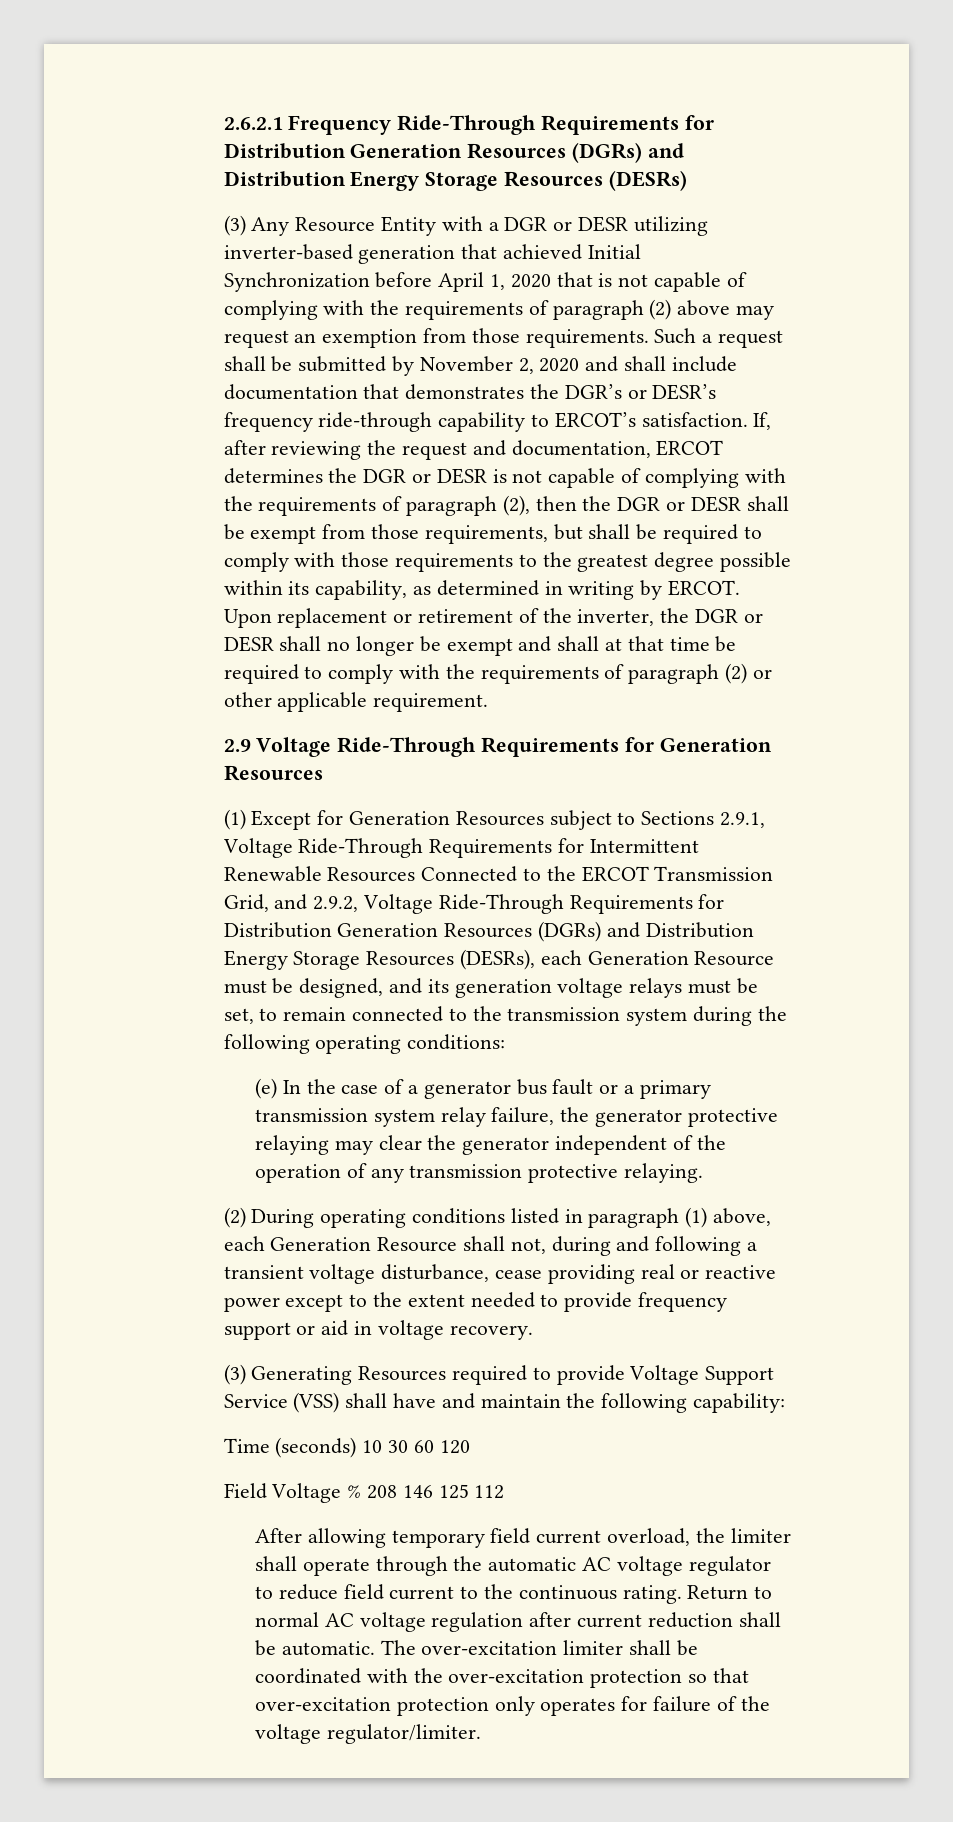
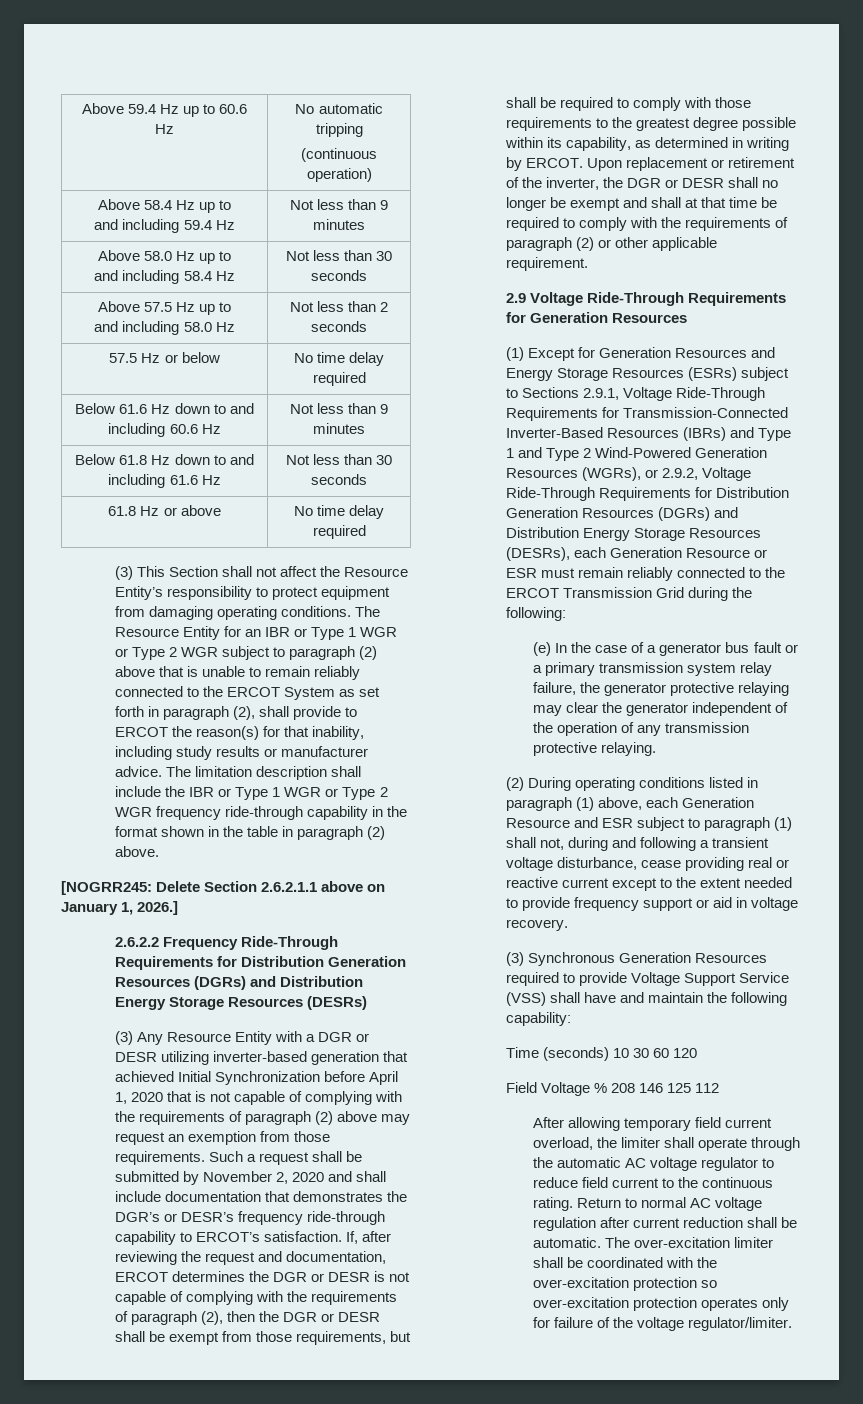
[223,117,283,130] 2.6.2.1 -> [81,103,248,117] [155,124,174,134] [295,103,383,114] [315,123,363,137] [301,148,377,162] [306,168,372,182] [97,199,232,213] [94,219,235,233] [289,199,389,210] [313,219,365,230] [97,250,232,264] [94,270,235,284] [285,250,393,261] [311,270,367,281] [97,301,232,315] [94,321,235,335] [289,301,389,312] [311,321,367,332] [109,352,220,363] [293,352,385,366] [312,372,366,386] [75,403,254,414] [108,423,221,437] [289,403,389,414] [313,423,365,434] [75,454,254,465] [108,474,221,488] [285,454,393,465] [311,474,367,485] [108,505,221,516] [293,505,385,519] [312,525,366,539] [115,566,409,580] [115,586,391,600] [115,606,381,620] [115,626,398,640] [115,646,378,660] [115,666,361,680] [115,686,381,700] [115,706,358,720] [115,726,365,740] [115,746,369,760] [115,766,362,780] [115,786,388,800] [115,806,408,820] [115,826,386,840] [115,846,160,857] [61,881,386,895] [61,901,179,915] [115,937,160,947] Above 59.4 Hz up to 60.6 Hz | No automatic tripping // (continuous operation) // Above 58.4 Hz up to // and including 59.4 Hz | Not less than 9 minutes // Above 58.0 Hz up to // and including 58.4 Hz | Not less than 30 seconds // Above 57.5 Hz up to // and including 58.0 Hz | Not less than 2 seconds // 57.5 Hz or below | No time delay required // Below 61.6 Hz down to and including 60.6 Hz | Not less than 9 minutes // Below 61.8 Hz down to and including 61.6 Hz | Not less than 30 seconds // 61.8 Hz or above | No time delay required // (3) This Section shall not affect the Resource Entity’s responsibility to protect equipment from damaging operating conditions. The Resource Entity for an IBR or Type 1 WGR or Type 2 WGR subject to paragraph (2) above that is unable to remain reliably connected to the ERCOT System as set forth in paragraph (2), shall provide to ERCOT the reason(s) for that inability, including study results or manufacturer advice. The limitation description shall include the IBR or Type 1 WGR or Type 2 WGR frequency ride-through capability in the format shown in the table in paragraph (2) above. // [NOGRR245: Delete Section 2.6.2.1.1 above on January 1, 2026.] // 2.6.2.2
(544, 818) none -> [751,347,776,358] [506,367,738,381] and Energy Storage Resources (ESRs)
[589,839,699,853] [223,866,774,882] [223,894,308,912] Intermittent Renewable Resources Connected to the ERCOT Transmission Grid, and -> [623,407,789,418] [506,427,792,441] [506,447,768,461] [506,467,659,481] Transmission-Connected Inverter-Based Resources (IBRs) and Type 1 and Type 2 Wind-Powered Generation Resources (WGRs), or
[223,978,758,998] [223,1006,787,1026] [223,1034,506,1054] must be designed, and its generation voltage relays must be set, to remain connected to the transmission system during the following operating conditions: -> [754,549,768,558] [506,567,786,581] [506,587,753,601] [506,607,567,621] or ESR must remain reliably connected to the ERCOT Transmission Grid during the following:
(458, 1244) none -> [574,817,793,831] and ESR subject to paragraph (1)
[223,1297,280,1312] power -> [562,878,610,888] current
[251,1366,353,1385] Generating -> [528,952,692,966] Synchronous Generation
[712,1668,749,1683] [254,1696,616,1716] that over-excitation protection only operates -> [533,1297,790,1311] over-excitation protection operates only

